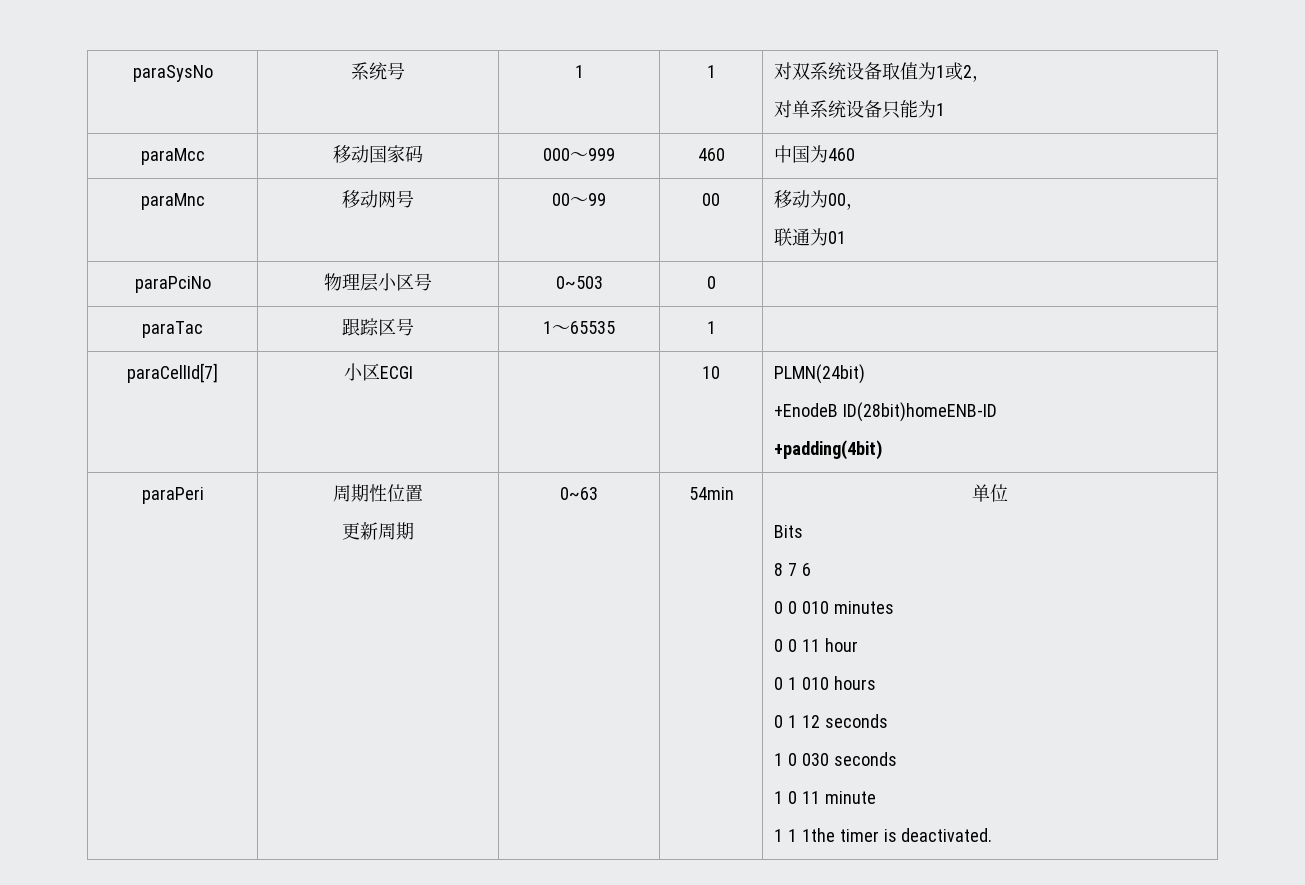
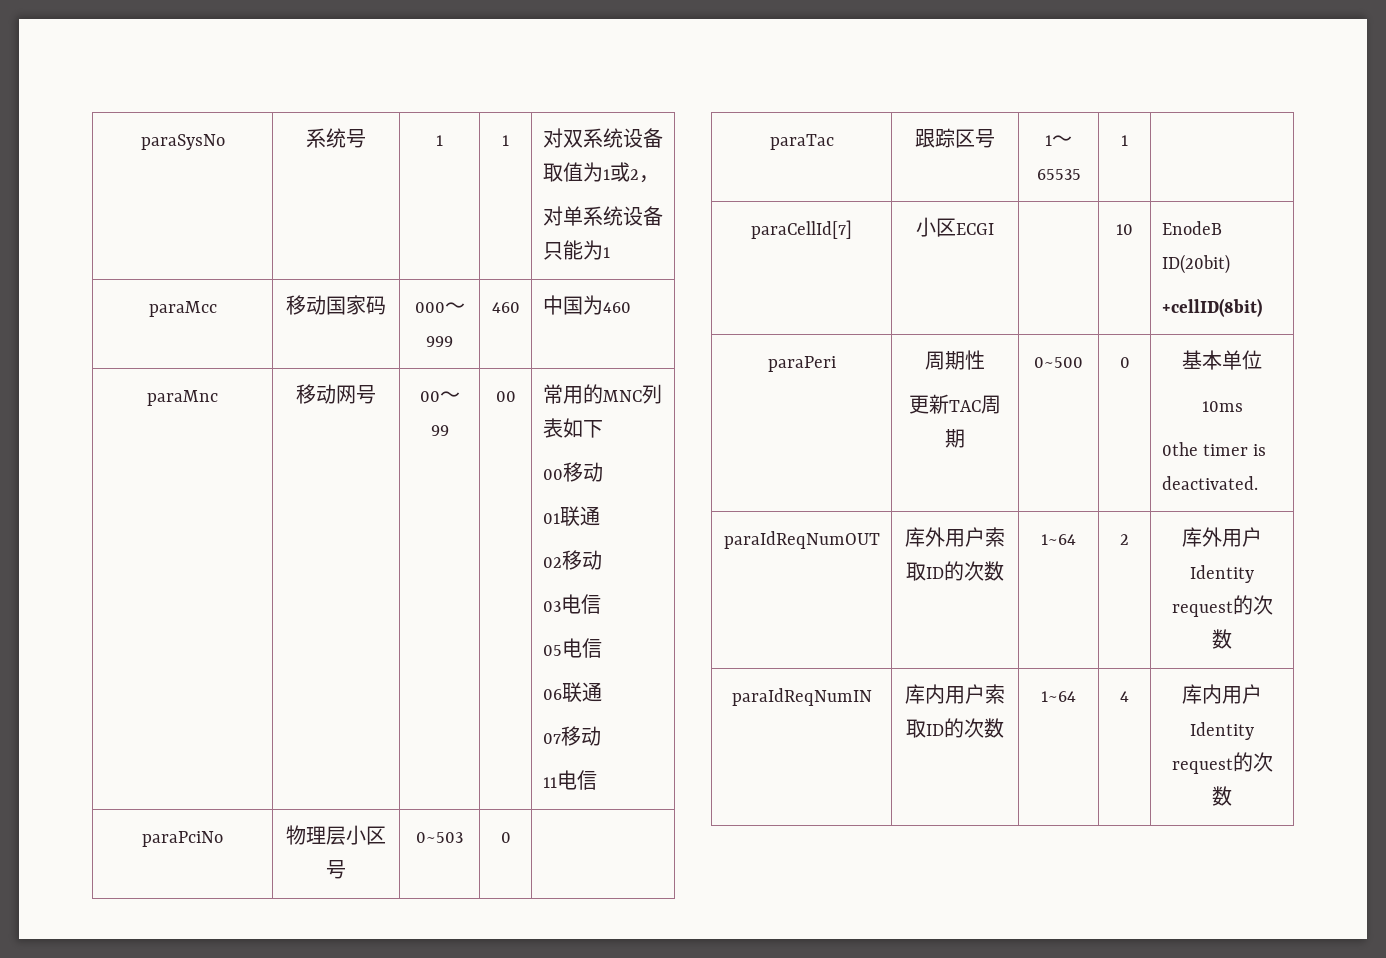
[774,190,865,210] [774,228,847,246] 移动为00， // 联通为01 -> [542,384,662,404] [542,418,603,438] [542,462,603,482] [542,506,600,527] [542,550,602,570] [542,594,601,614] [542,638,602,658] [542,682,602,703] [542,726,601,746] [542,770,597,790] 常用的MNC列表如下 // 00移动 // 01联通 // 02移动 // 03电信 // 05电信 // 06联通 // 07移动 // 11电信
[774,364,866,384] [774,402,998,422] [774,440,883,460] PLMN(24bit) // +EnodeB ID(28bit)homeENB-ID // +padding(4bit) -> [1161,221,1222,235] [1161,254,1230,274] [1161,298,1262,317] EnodeB ID(20bit) // +cellID(8bit)
[387,484,423,502] 位置 -> (985, 360) none
(378, 531) none -> [949,400,981,412] TAC
[560,487,598,500] [688,487,734,500] [972,484,1008,502] [774,525,804,538] [774,563,811,576] [774,601,894,614] [774,638,858,652] [774,676,876,690] [774,714,888,728] [774,752,897,766] [774,791,876,804] [774,828,993,842] 0~63 | 54min | 单位 // Bits // 8 7 6 // 0 0 010 minutes // 0 0 11 hour // 0 1 010 hours // 0 1 12 seconds // 1 0 030 seconds // 1 0 11 minute // 1 1 1the timer is deactivated. -> [1034,357,1083,368] [1119,357,1130,368] [1182,350,1262,370] [1201,401,1243,412] [1161,442,1267,456] [1161,476,1258,490] [723,531,880,549] [905,527,1005,547] [906,561,1004,581] [1041,534,1076,545] [1120,534,1129,545] [1182,527,1262,547] [1190,565,1254,583] [1171,595,1273,617] [1212,629,1232,649] [731,688,872,706] [905,684,1005,704] [906,718,1004,738] [1041,691,1076,702] [1120,691,1129,702] [1182,684,1262,704] [1190,722,1254,740] [1171,752,1273,774] [1212,786,1232,806] 0~500 | 0 | 基本单位 // 10ms // 0the timer is deactivated. // paraIdReqNumOUT | 库外用户索取ID的次数 | 1~64 | 2 | 库外用户Identity request的次数 // paraIdReqNumIN | 库内用户索取ID的次数 | 1~64 | 4 | 库内用户Identity request的次数

